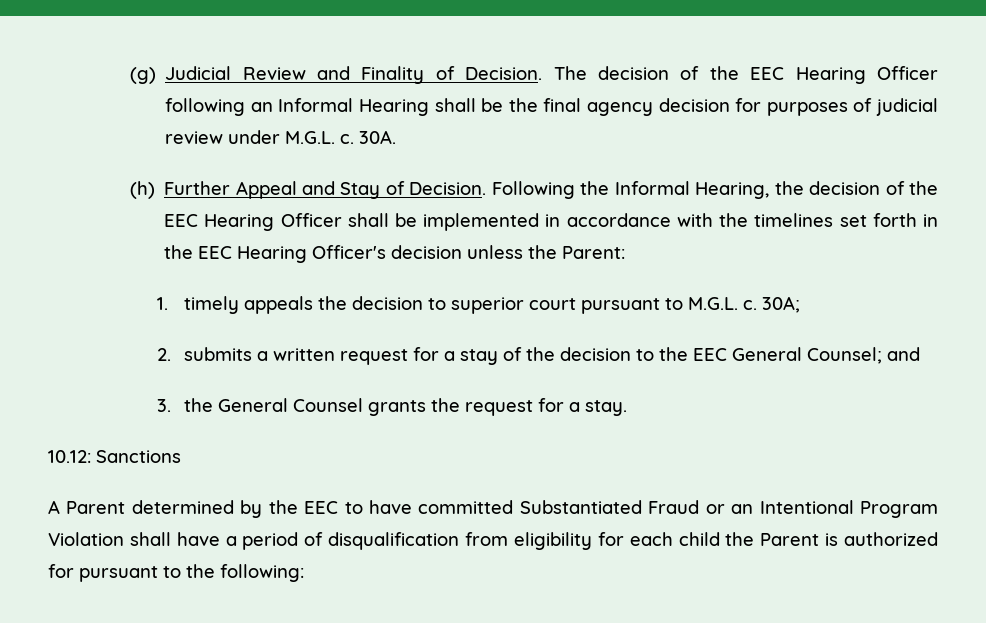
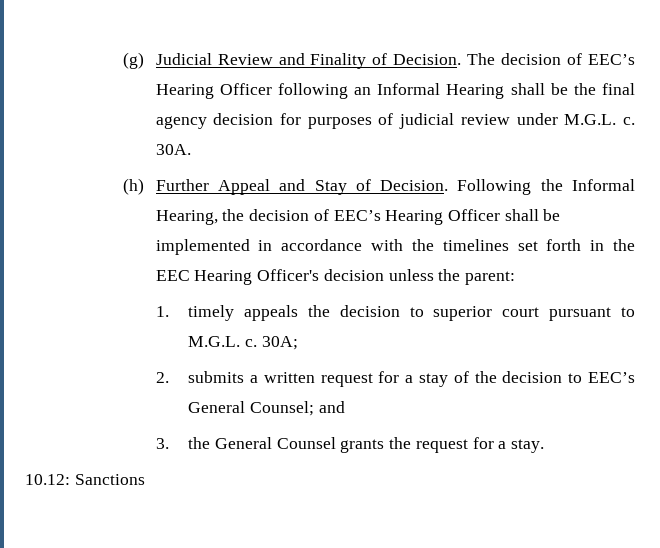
[709,66,785,80] the EEC -> [588,54,635,65] EEC’s
[908,181,938,195] [164,214,199,227] the EEC -> [333,210,381,221] EEC’s
[562,246,626,259] Parent: -> [464,271,515,285] parent:
[659,347,728,361] the EEC -> [588,372,635,383] EEC’s
[48,500,939,518] [48,532,939,550] [48,564,304,582] // A Parent determined by the EEC to have committed Substantiated Fraud or an Intentional Program Violation shall have a period of disqualification from eligibility for each child the Parent is authorized for pursuant to the following: -> (145, 479) none

